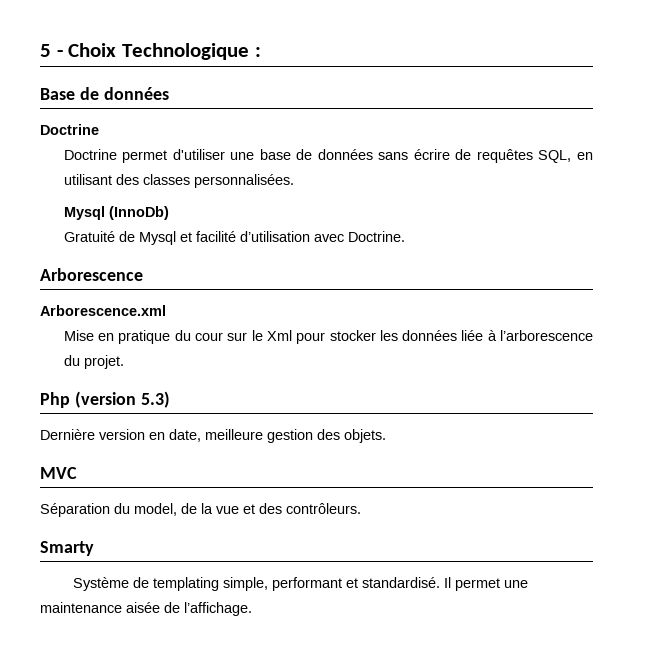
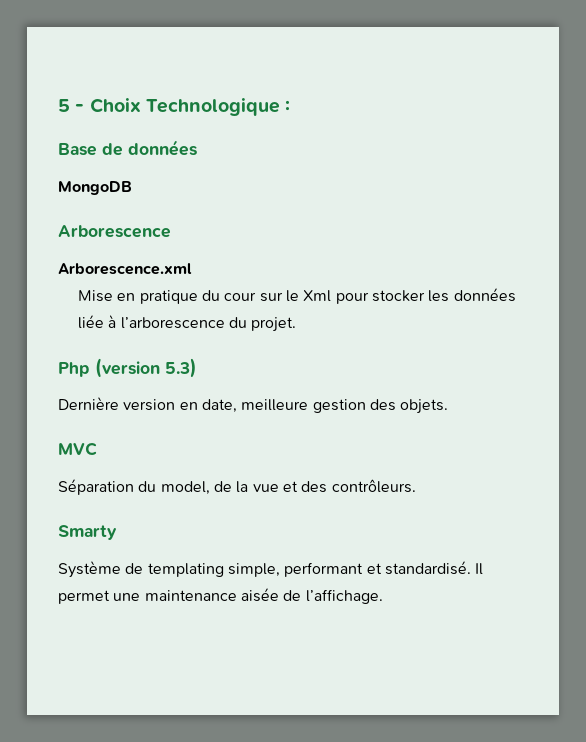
[40,124,99,135] [63,149,593,163] [63,174,294,188] [63,206,169,220] [63,231,405,245] Doctrine // Doctrine permet d'utiliser une base de données sans écrire de requêtes SQL, en utilisant des classes personnalisées. // Mysql (InnoDb) // Gratuité de Mysql et facilité d’utilisation avec Doctrine. -> [58,181,132,195] MongoDB

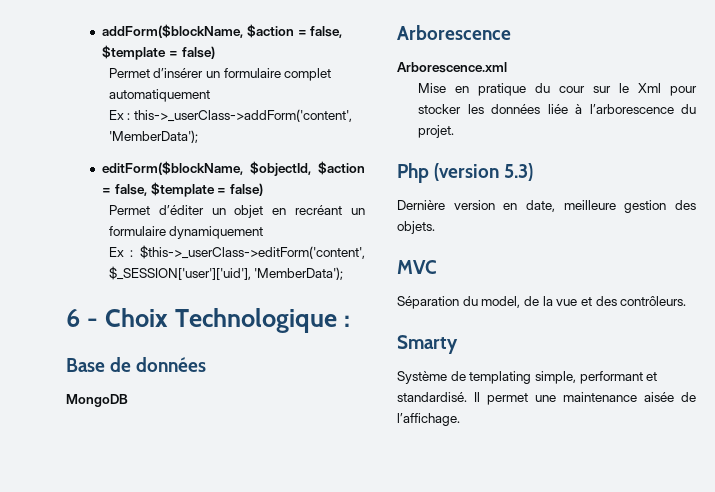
[58,99,70,112] 5 -> [102,24,343,38] [102,45,215,60] [108,68,332,81] [108,89,210,102] [108,109,353,122] [108,130,198,143] [102,161,365,176] [102,182,263,197] [108,205,365,218] [108,226,264,239] [108,245,365,259] [108,266,344,280] [66,309,80,327] addForm($blockName, $action = false, $template = false) // Permet d’insérer un formulaire complet automatiquement // Ex : this->_userClass->addForm('content', 'MemberData'); // editForm($blockName, $objectId, $action = false, $template = false) // Permet d’éditer un objet en recréant un formulaire dynamiquement // Ex : $this->_userClass->editForm('content', $_SESSION['user']['uid'], 'MemberData'); // 6

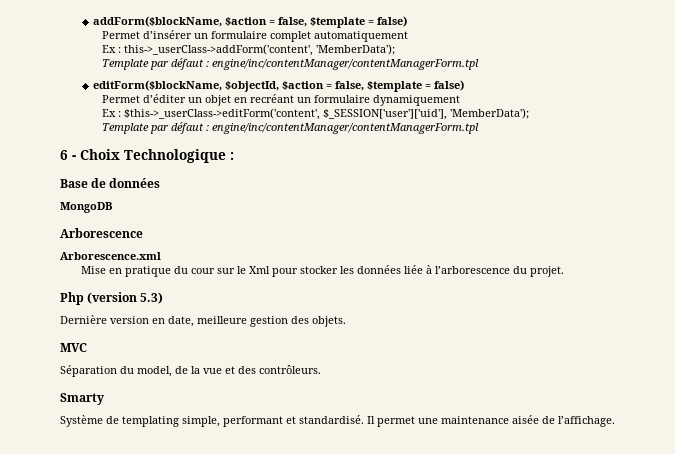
(198, 136) none -> [102,58,480,70] // Template par défaut : engine/inc/contentManager/contentManagerForm.tpl
(344, 273) none -> [102,122,480,134] // Template par défaut : engine/inc/contentManager/contentManagerForm.tpl

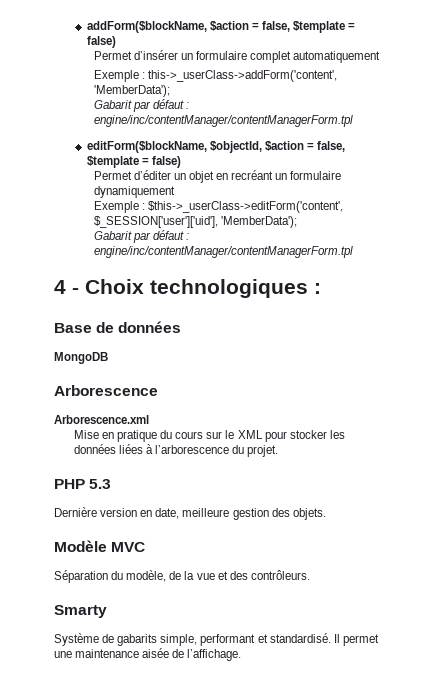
[102,45,117,53] Ex -> [93,70,139,82] Exemple
[102,59,150,70] Template -> [93,100,132,109] Gabarit
[102,109,117,117] Ex -> [93,201,139,213] Exemple
[102,122,480,134] [60,150,68,160] Template par défaut : engine/inc/contentManager/contentManagerForm.tpl // 6 -> [93,230,190,243] [93,246,353,258] [54,280,66,294] Gabarit par défaut : engine/inc/contentManager/contentManagerForm.tpl // 4
[124,149,226,163] Technologique -> [150,279,308,298] technologiques
[191,268,216,274] cour -> [175,431,204,439] cours
[249,266,271,274] Xml -> [237,430,263,439] XML
[404,265,424,274] liée -> [118,444,143,454] liées
[60,292,164,305] Php (version 5.3) -> [54,479,112,489] PHP 5.3
(346, 321) none -> [54,540,107,552] Modèle
[137,366,172,377] model, -> [126,570,167,582] modèle,
[122,416,179,427] templating -> [117,634,158,646] gabarits

